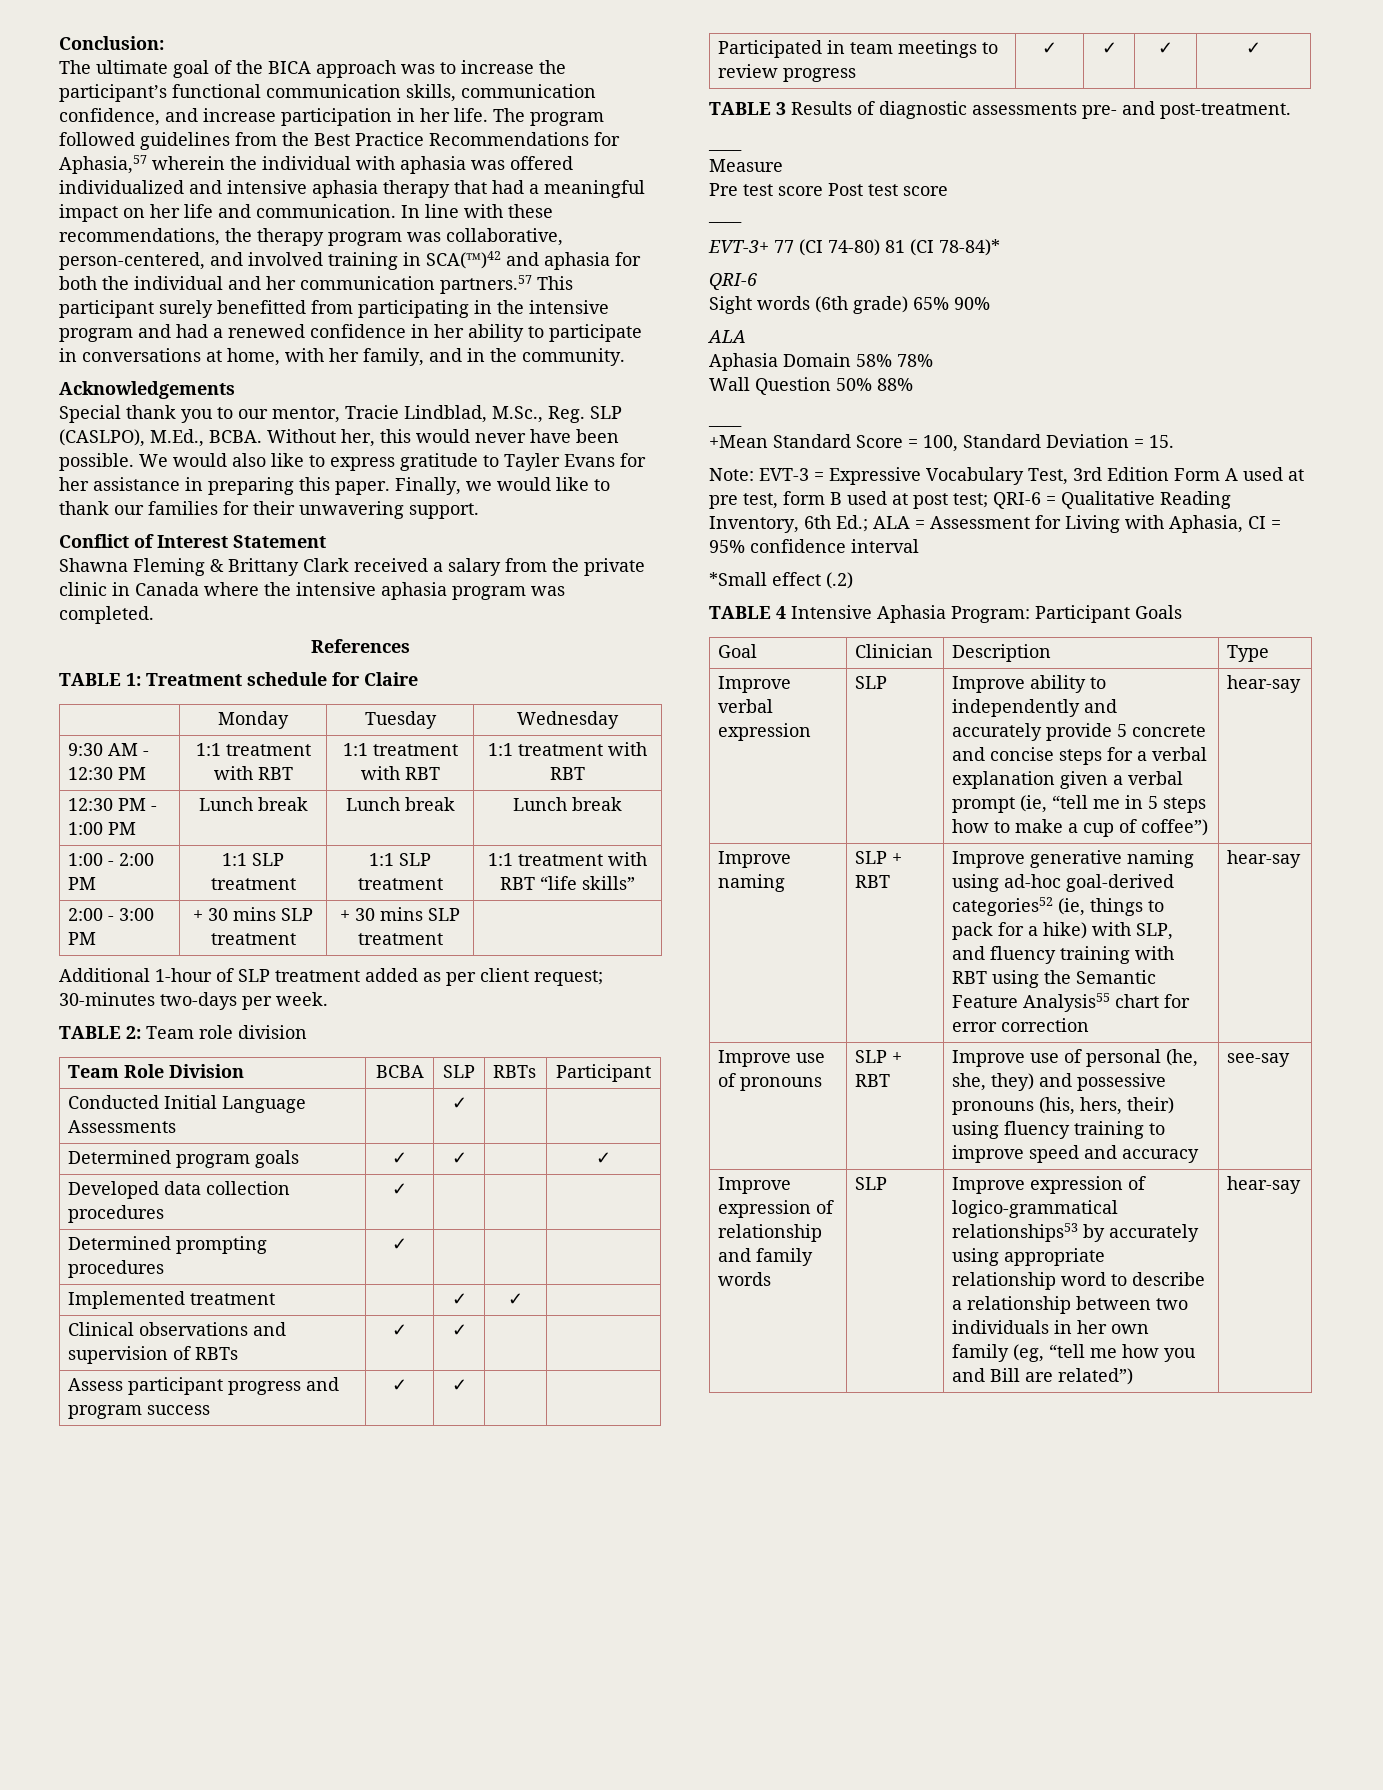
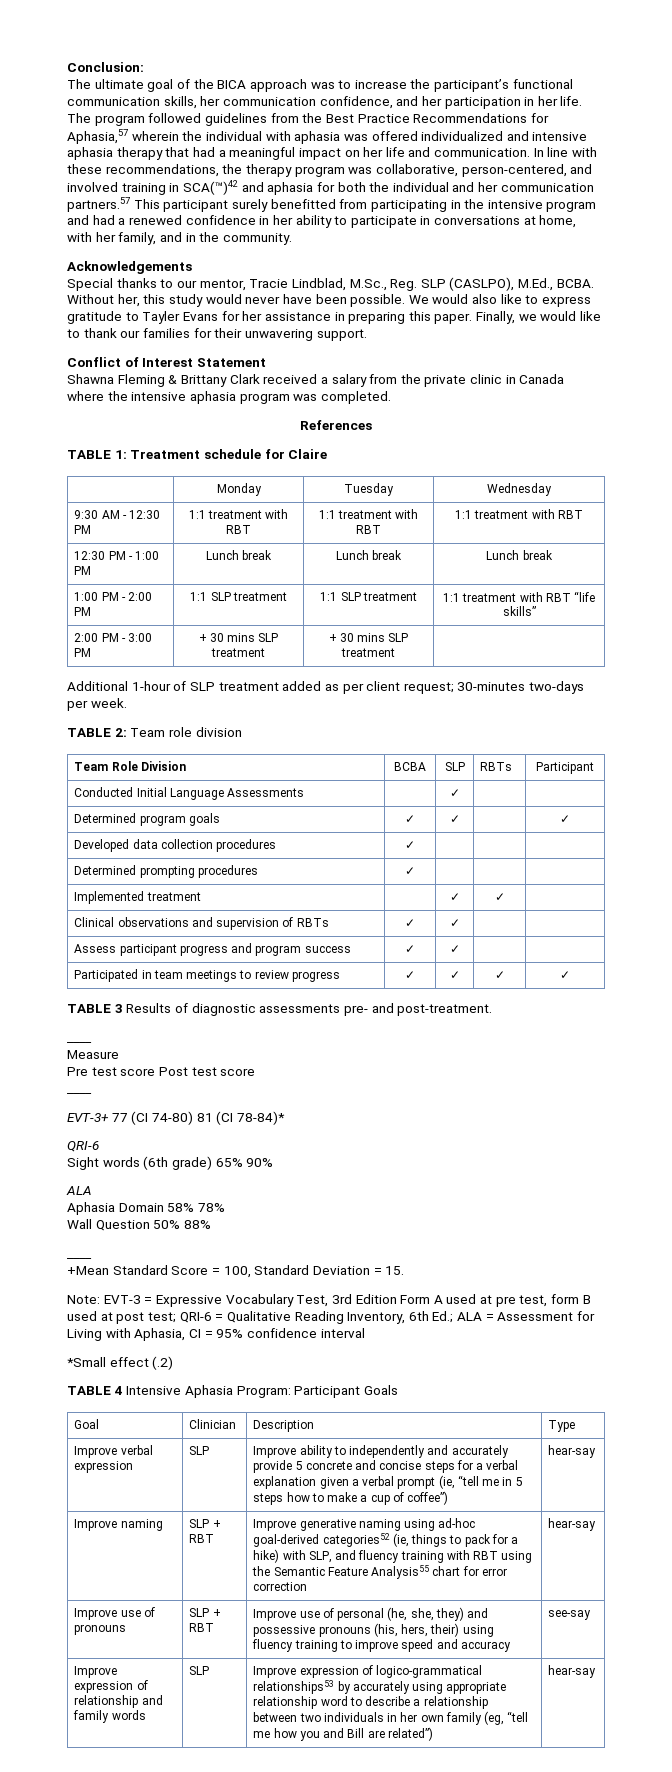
(456, 93) none -> [200,96,221,106] her
[203,108,276,122] increase -> [421,96,442,106] her
[126,405,213,423] thank you -> [116,278,157,288] thanks
(411, 436) none -> [168,294,203,307] study
(104, 859) none -> [101,592,119,601] PM
(104, 914) none -> [101,633,119,642] PM

